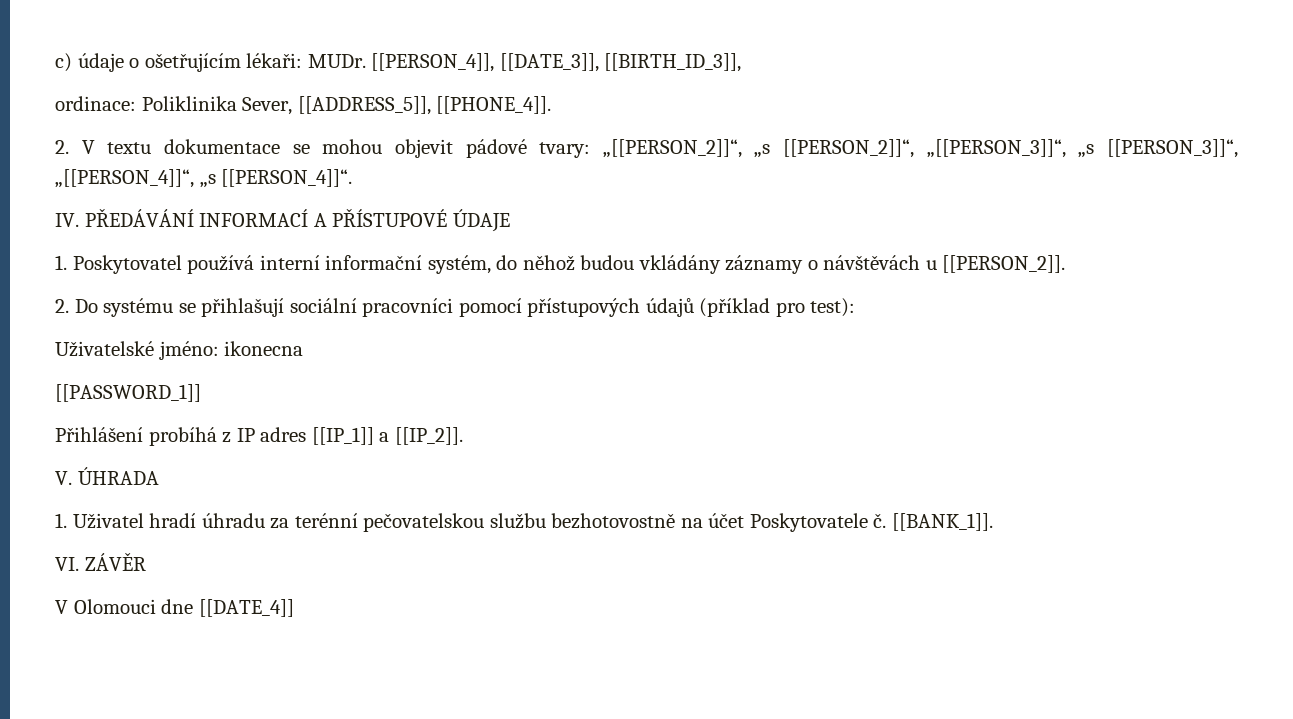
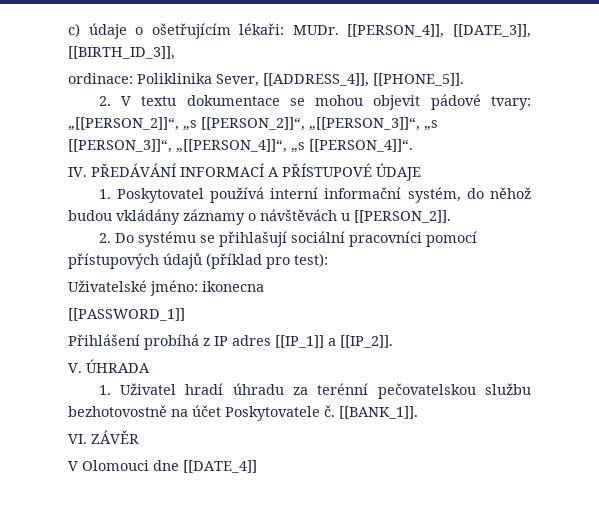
[297,96,552,115] [[ADDRESS_5]], [[PHONE_4]]. -> [263,73,464,87] [[ADDRESS_4]], [[PHONE_5]].

